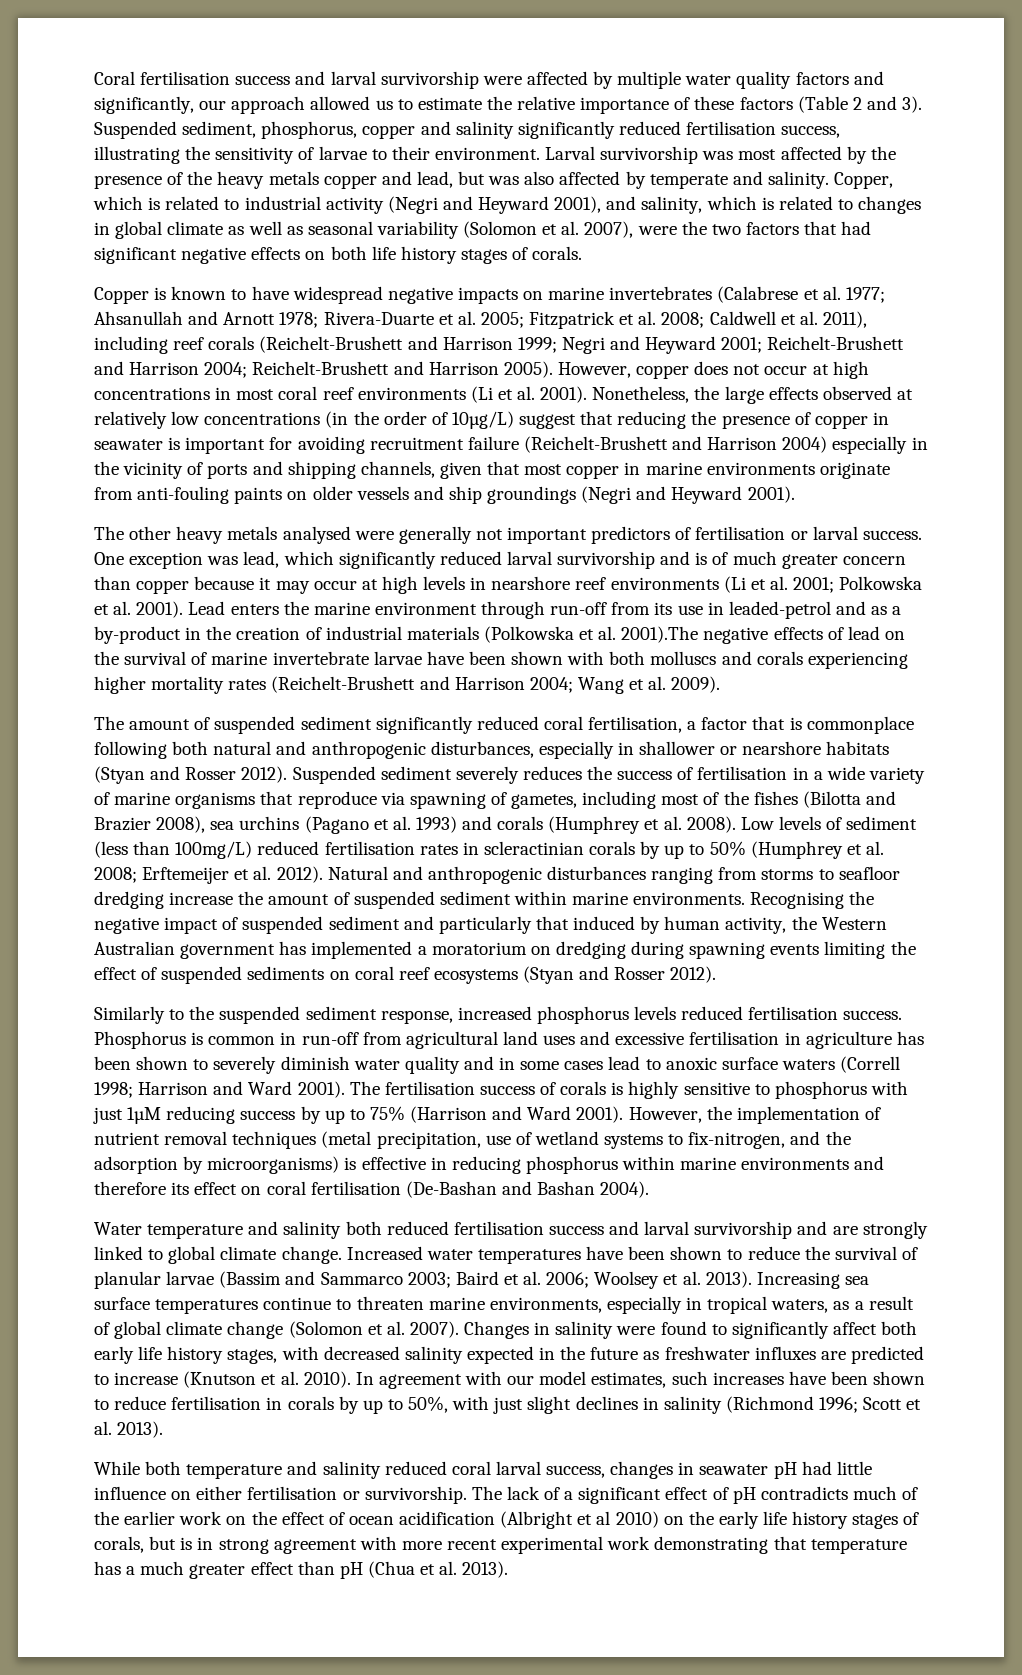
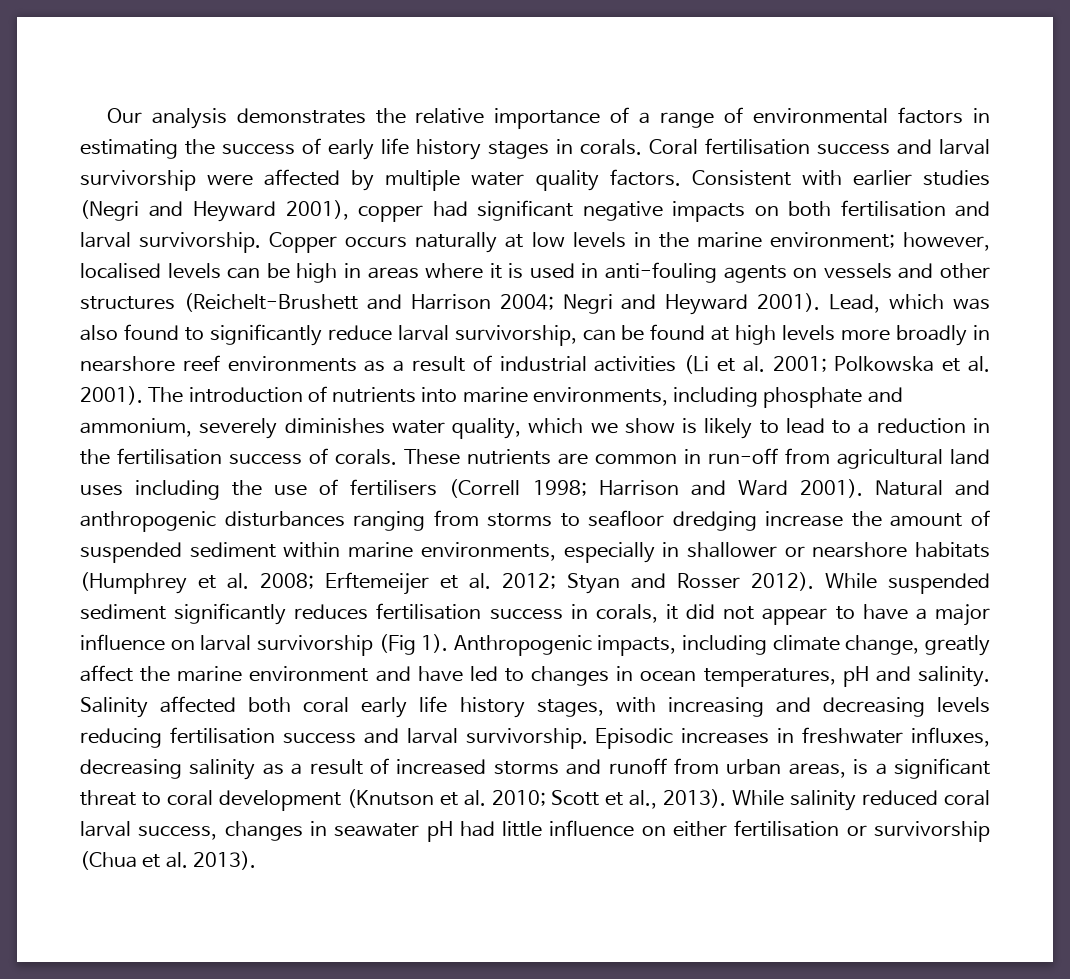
(94, 78) none -> [106,107,990,129] [80,138,643,160] Our analysis demonstrates the relative importance of a range of environmental factors in estimating the success of early life history stages in corals.
[795,71,884,85] [94,96,923,114] [94,121,841,139] [94,146,896,164] [94,171,894,189] [93,196,922,214] [94,221,838,239] factors and significantly, our approach allowed us to estimate the relative importance of these factors (Table 2 and 3). Suspended sediment, phosphorus, copper and salinity significantly reduced fertilisation success, illustrating the sensitivity of larvae to their environment. Larval survivorship was most affected by the presence of the heavy metals copper and lead, but was also affected by temperate and salinity. Copper, which is related to industrial activity (Negri and Heyward 2001), and salinity, which is related to changes in global climate as well as seasonal variability (Solomon et al. 2007), were the two factors that -> [609,169,991,186] [80,200,423,222] factors. Consistent with earlier studies (Negri and Heyward 2001), copper
[251,247,301,260] effects -> [672,201,745,222] impacts
[371,246,583,264] [94,286,885,304] [94,311,867,329] [94,336,557,354] life history stages of corals. // Copper is known to have widespread negative impacts on marine invertebrates (Calabrese et al. 1977; Ahsanullah and Arnott 1978; Rivera-Duarte et al. 2005; Fitzpatrick et al. 2008; Caldwell et al. 2011), including reef corals (Reichelt-Brushett and Harrison 1999; -> [840,200,991,217] [80,232,991,253] [80,262,990,283] [80,293,554,312] fertilisation and larval survivorship. Copper occurs naturally at low levels in the marine environment; however, localised levels can be high in areas where it is used in anti-fouling agents on vessels and other structures (Reichelt-Brushett and Harrison 2004;
[721,336,905,353] [94,361,869,379] [94,386,913,404] [94,411,889,429] [94,436,928,454] [94,461,890,479] [94,486,795,504] [94,526,922,544] [94,551,906,569] [94,576,357,594] 2001; Reichelt-Brushett and Harrison 2004; Reichelt-Brushett and Harrison 2005). However, copper does not occur at high concentrations in most coral reef environments (Li et al. 2001). Nonetheless, the large effects observed at relatively low concentrations (in the order of 10µg/L) suggest that reducing the presence of copper in seawater is important for avoiding recruitment failure (Reichelt-Brushett and Harrison 2004) especially in the vicinity of ports and shipping channels, given that most copper in marine environments originate from anti-fouling paints on older vessels and ship groundings (Negri and Heyward 2001). // The other heavy metals analysed were generally not important predictors of fertilisation or larval success. One exception was lead, which significantly reduced larval survivorship and is of much greater concern than copper because it may occur -> [757,293,991,313] [80,324,706,346] 2001). Lead, which was also found to significantly reduce larval survivorship, can be found
(466, 583) none -> [841,325,968,346] more broadly
(719, 583) none -> [364,355,677,372] as a result of industrial activities
[188,601,902,619] [94,626,905,644] [94,651,908,669] [94,676,721,694] [94,716,914,734] [94,741,890,759] [94,766,925,784] [94,791,896,809] [94,816,918,834] [94,841,884,859] [94,866,323,884] Lead enters the marine environment through run-off from its use in leaded-petrol and as a by-product in the creation of industrial materials (Polkowska et al. 2001).The negative effects of lead on the survival of marine invertebrate larvae have been shown with both molluscs and corals experiencing higher mortality rates (Reichelt-Brushett and Harrison 2004; Wang et al. 2009). // The amount of suspended sediment significantly reduced coral fertilisation, a factor that is commonplace following both natural and anthropogenic disturbances, especially in shallower or nearshore habitats (Styan and Rosser 2012). Suspended sediment severely reduces the success of fertilisation in a wide variety of marine organisms that reproduce via spawning of gametes, including most of the fishes (Bilotta and Brazier 2008), sea urchins (Pagano et al. 1993) and corals (Humphrey et al. 2008). Low levels of sediment (less than 100mg/L) reduced fertilisation rates in scleractinian corals by up to 50% (Humphrey et al. 2008; Erftemeijer et al. 2012). -> [148,386,903,408] [80,418,990,439] [80,448,991,469] [80,479,863,500] The introduction of nutrients into marine environments, including phosphate and ammonium, severely diminishes water quality, which we show is likely to lead to a reduction in the fertilisation success of corals. These nutrients are common in run-off from agricultural land uses including the use of fertilisers (Correll 1998; Harrison and Ward 2001).
[633,891,875,909] [94,916,887,934] [94,941,916,959] [94,966,717,984] [94,1006,903,1024] [94,1031,924,1049] [94,1056,901,1074] [94,1081,908,1099] [93,1106,881,1124] [94,1131,851,1149] [94,1156,885,1174] [94,1181,650,1198] [94,1221,928,1239] [94,1246,918,1264] [94,1271,869,1289] [94,1296,914,1314] [94,1321,918,1339] environments. Recognising the negative impact of suspended sediment and particularly that induced by human activity, the Western Australian government has implemented a moratorium on dredging during spawning events limiting the effect of suspended sediments on coral reef ecosystems (Styan and Rosser 2012). // Similarly to the suspended sediment response, increased phosphorus levels reduced fertilisation success. Phosphorus is common in run-off from agricultural land uses and excessive fertilisation in agriculture has been shown to severely diminish water quality and in some cases lead to anoxic surface waters (Correll 1998; Harrison and Ward 2001). The fertilisation success of corals is highly sensitive to phosphorus with just 1µM reducing success by up to 75% (Harrison and Ward 2001). However, the implementation of nutrient removal techniques (metal precipitation, use of wetland systems to fix-nitrogen, and the adsorption by microorganisms) is effective in reducing phosphorus within marine environments and therefore its effect on coral fertilisation (De-Bashan and Bashan 2004). // Water temperature and salinity both reduced fertilisation success and larval survivorship and are strongly linked to global climate change. Increased water temperatures have been shown to reduce the survival of planular larvae (Bassim and Sammarco 2003; Baird et al. 2006; Woolsey et al. 2013). Increasing sea surface temperatures continue to threaten marine environments, especially in tropical waters, as a result of global climate change (Solomon et al. 2007). Changes in salinity were found to significantly affect both -> [420,542,991,563] [80,572,990,595] [80,603,990,626] [80,634,991,656] [80,665,991,687] [80,696,350,718] environments, especially in shallower or nearshore habitats (Humphrey et al. 2008; Erftemeijer et al. 2012; Styan and Rosser 2012). While suspended sediment significantly reduces fertilisation success in corals, it did not appear to have a major influence on larval survivorship (Fig 1). Anthropogenic impacts, including climate change, greatly affect the marine environment and have led to changes in ocean temperatures, pH and salinity. Salinity affected both coral
[323,1346,924,1364] [94,1371,926,1389] [94,1396,859,1414] decreased salinity expected in the future as freshwater influxes are predicted to increase (Knutson et al. 2010). In agreement with our model estimates, such increases have been shown to reduce fertilisation in corals by up to 50%, with just slight declines in salinity (Richmond 1996; -> [667,697,991,717] [80,727,991,749] [80,758,991,780] [80,789,546,811] increasing and decreasing levels reducing fertilisation success and larval survivorship. Episodic increases in freshwater influxes, decreasing salinity as a result of increased storms and runoff from urban areas, is a significant threat to coral development (Knutson et al. 2010;
[94,1421,164,1438] [94,1461,318,1479] al. 2013). // While both temperature and -> [629,789,785,809] al., 2013). While
[364,1486,919,1504] [94,1511,920,1529] [94,1536,907,1554] [94,1561,363,1579] survivorship. The lack of a significant effect of pH contradicts much of the earlier work on the effect of ocean acidification (Albright et al 2010) on the early life history stages of corals, but is in strong agreement with more recent experimental work demonstrating that temperature has a much greater effect than pH -> [874,821,991,842] survivorship

